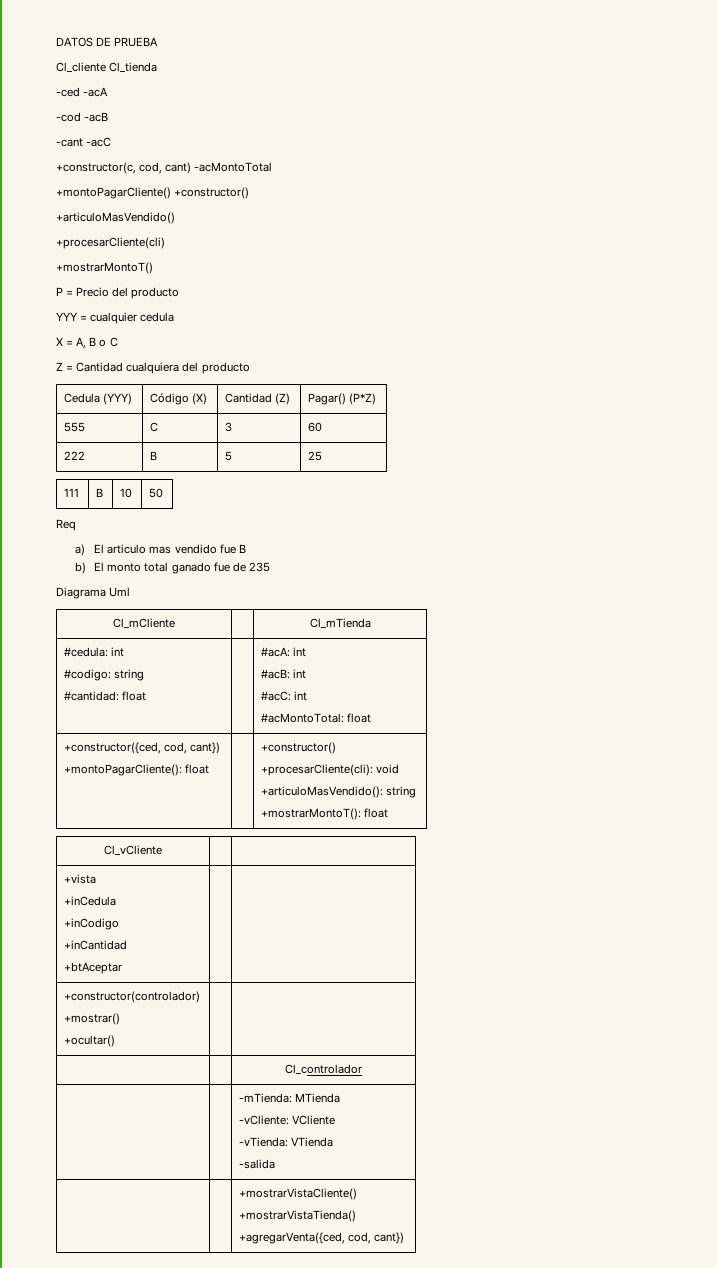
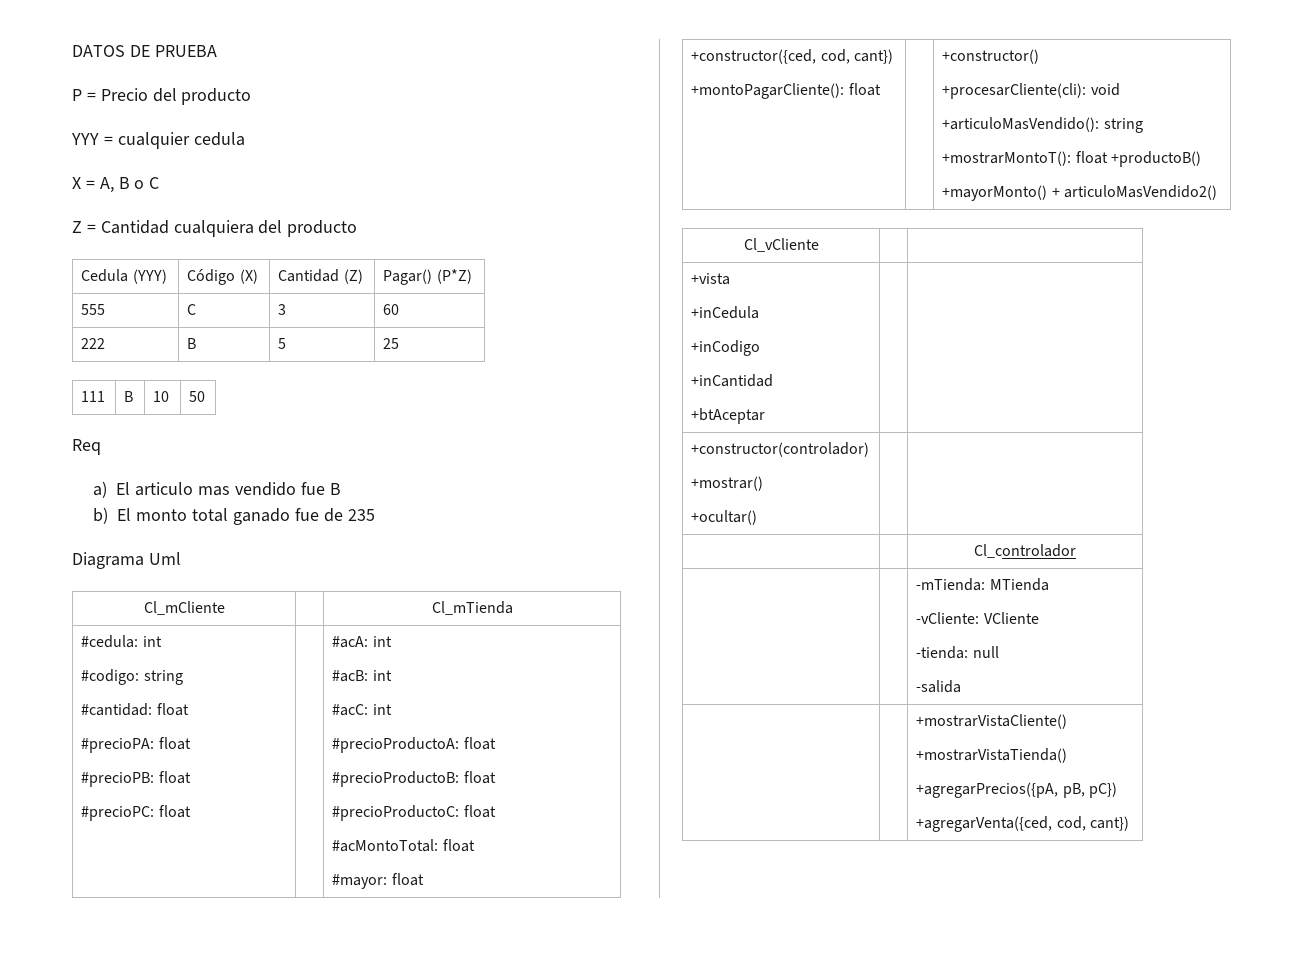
[56,62,158,72] [56,87,109,97] [56,112,109,122] [56,137,112,147] [56,162,273,174] [56,187,250,199] [56,212,175,224] [56,237,165,249] [56,262,153,274] // Cl_cliente Cl_tienda // -ced -acA // -cod -acB // -cant -acC // +constructor(c, cod, cant) -acMontoTotal // +montoPagarCliente() +constructor() // +articuloMasVendido() // +procesarCliente(cli) // +mostrarMontoT() -> (217, 51) none
(147, 696) none -> [81,737,191,753] [81,771,191,787] [81,805,191,821] // #precioPA: float // #precioPB: float // #precioPC: float
(308, 696) none -> [332,737,496,753] [332,771,496,787] [332,805,496,821] // #precioProductoA: float // #precioProductoB: float // #precioProductoC: float
(372, 718) none -> [332,873,424,889] // #mayor: float
(389, 813) none -> [1110,151,1201,167] [942,185,1217,201] +productoB() // +mayorMonto() + articuloMasVendido2()
[239,1137,334,1147] -vTienda: VTienda -> [916,646,999,659] -tienda: null
(357, 1216) none -> [916,782,1117,798] // +agregarPrecios({pA, pB, pC})

